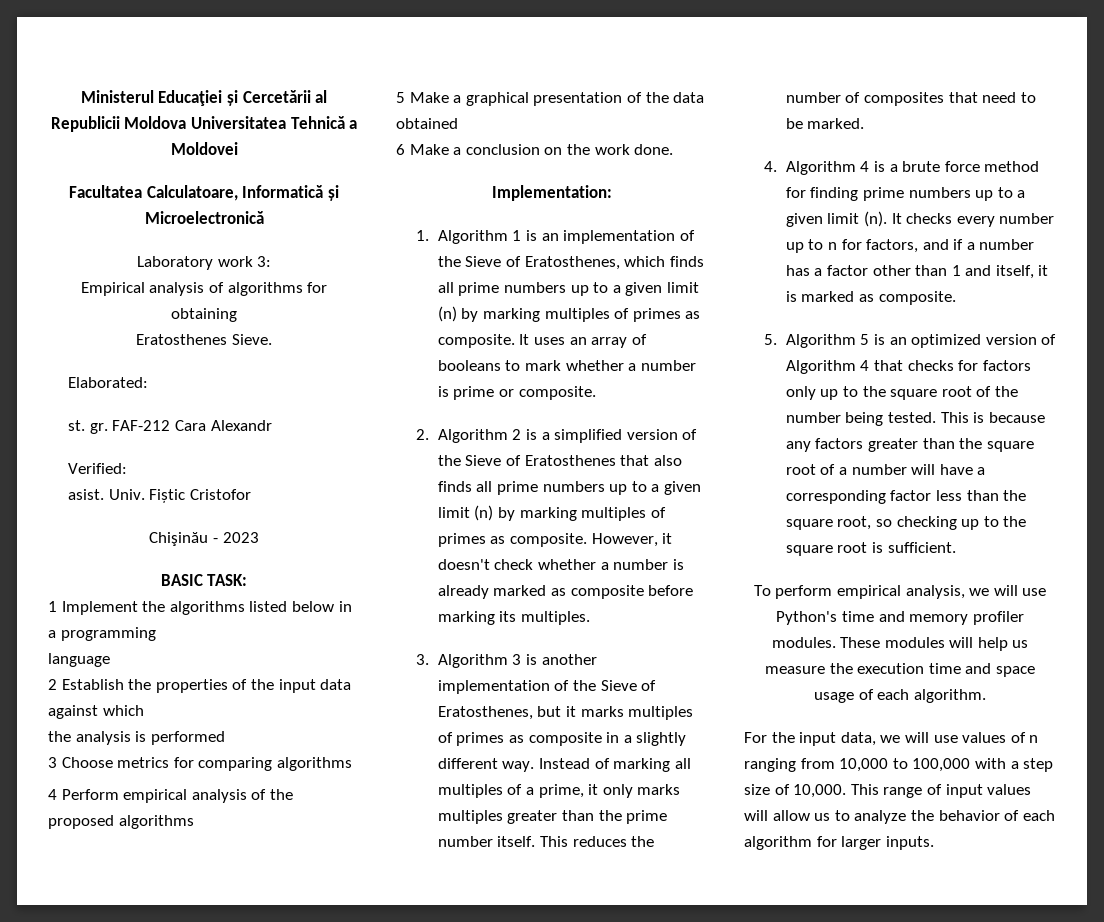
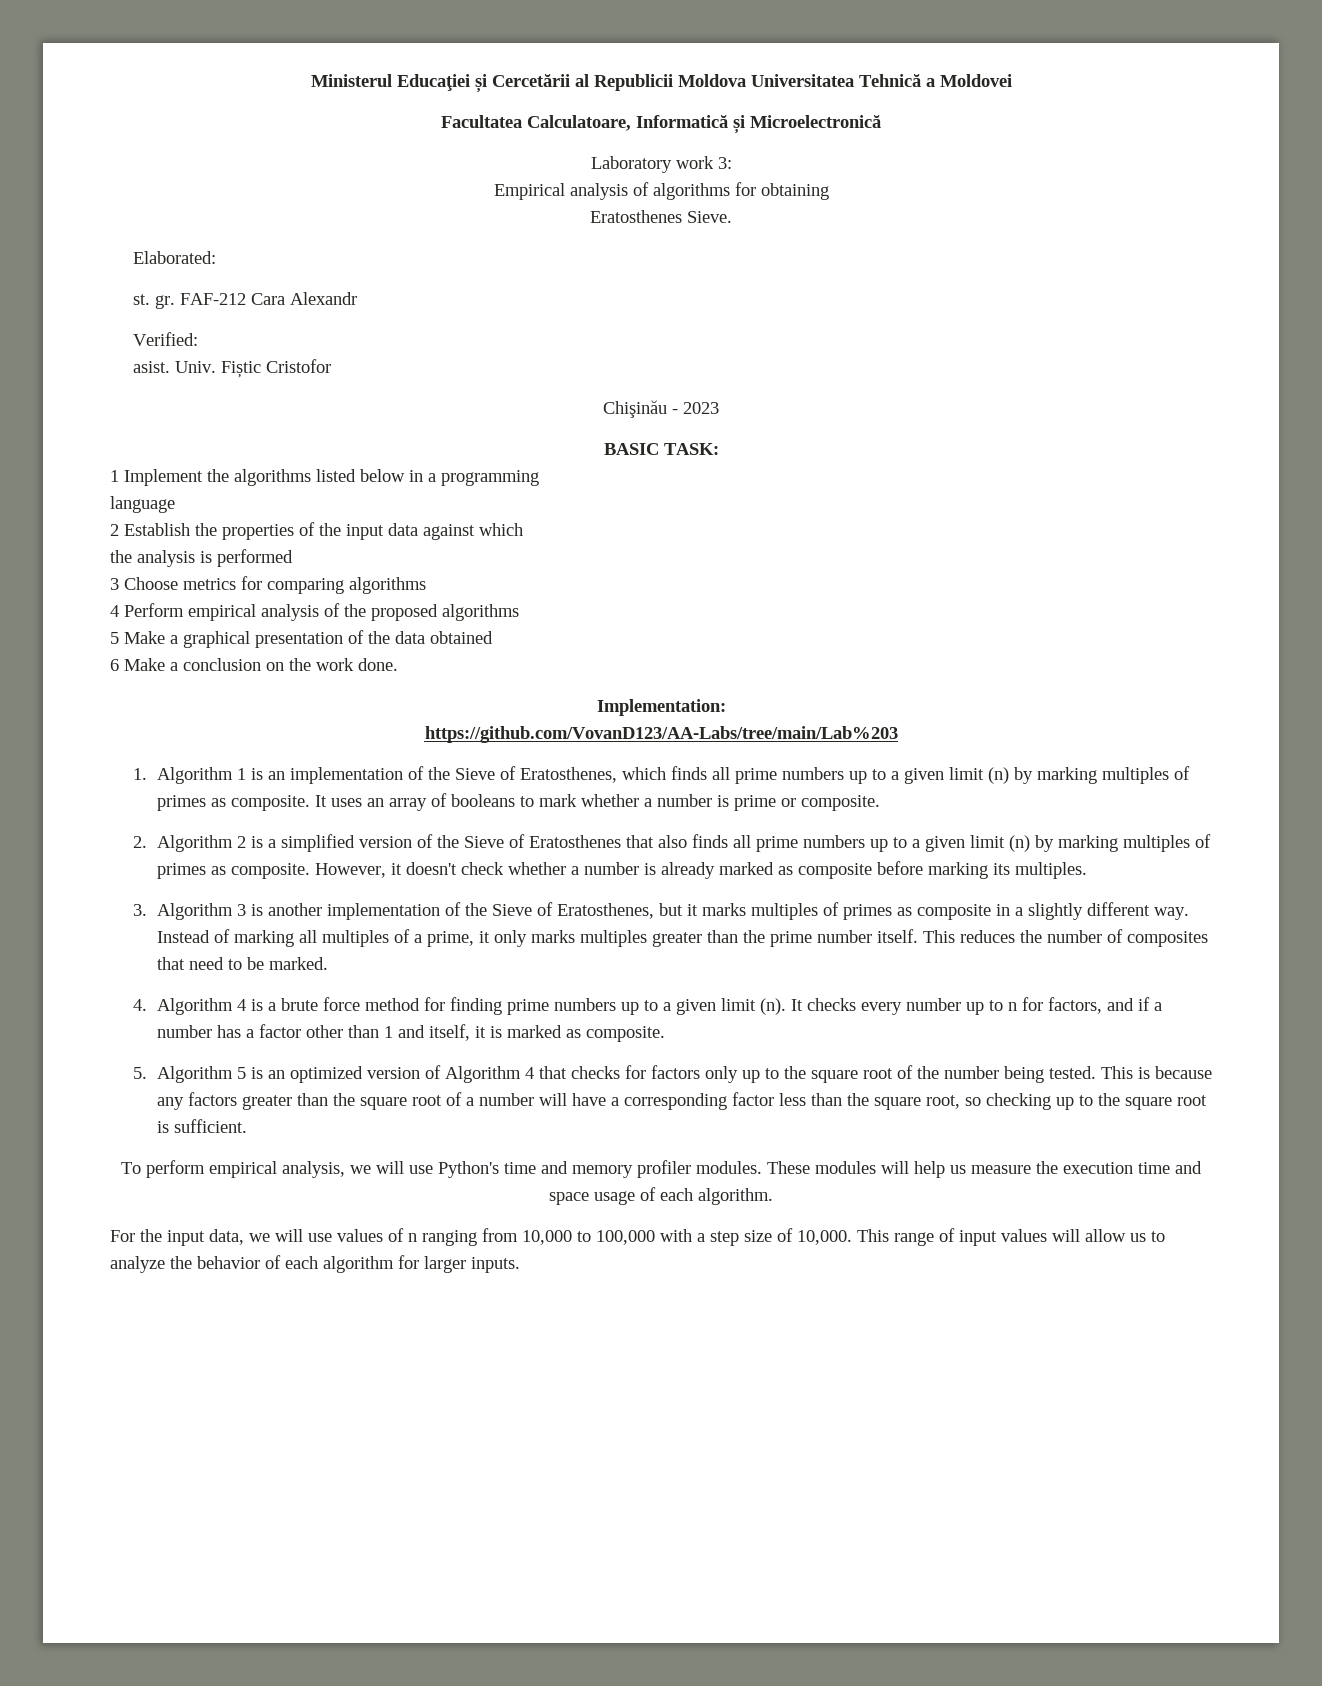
(612, 193) none -> [424,726,898,743] // https://github.com/VovanD123/AA-Labs/tree/main/Lab%203

